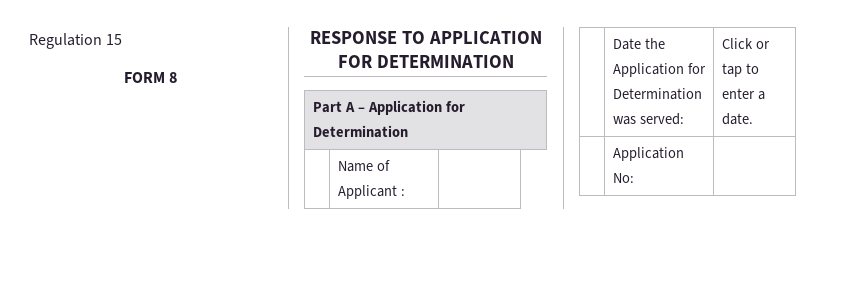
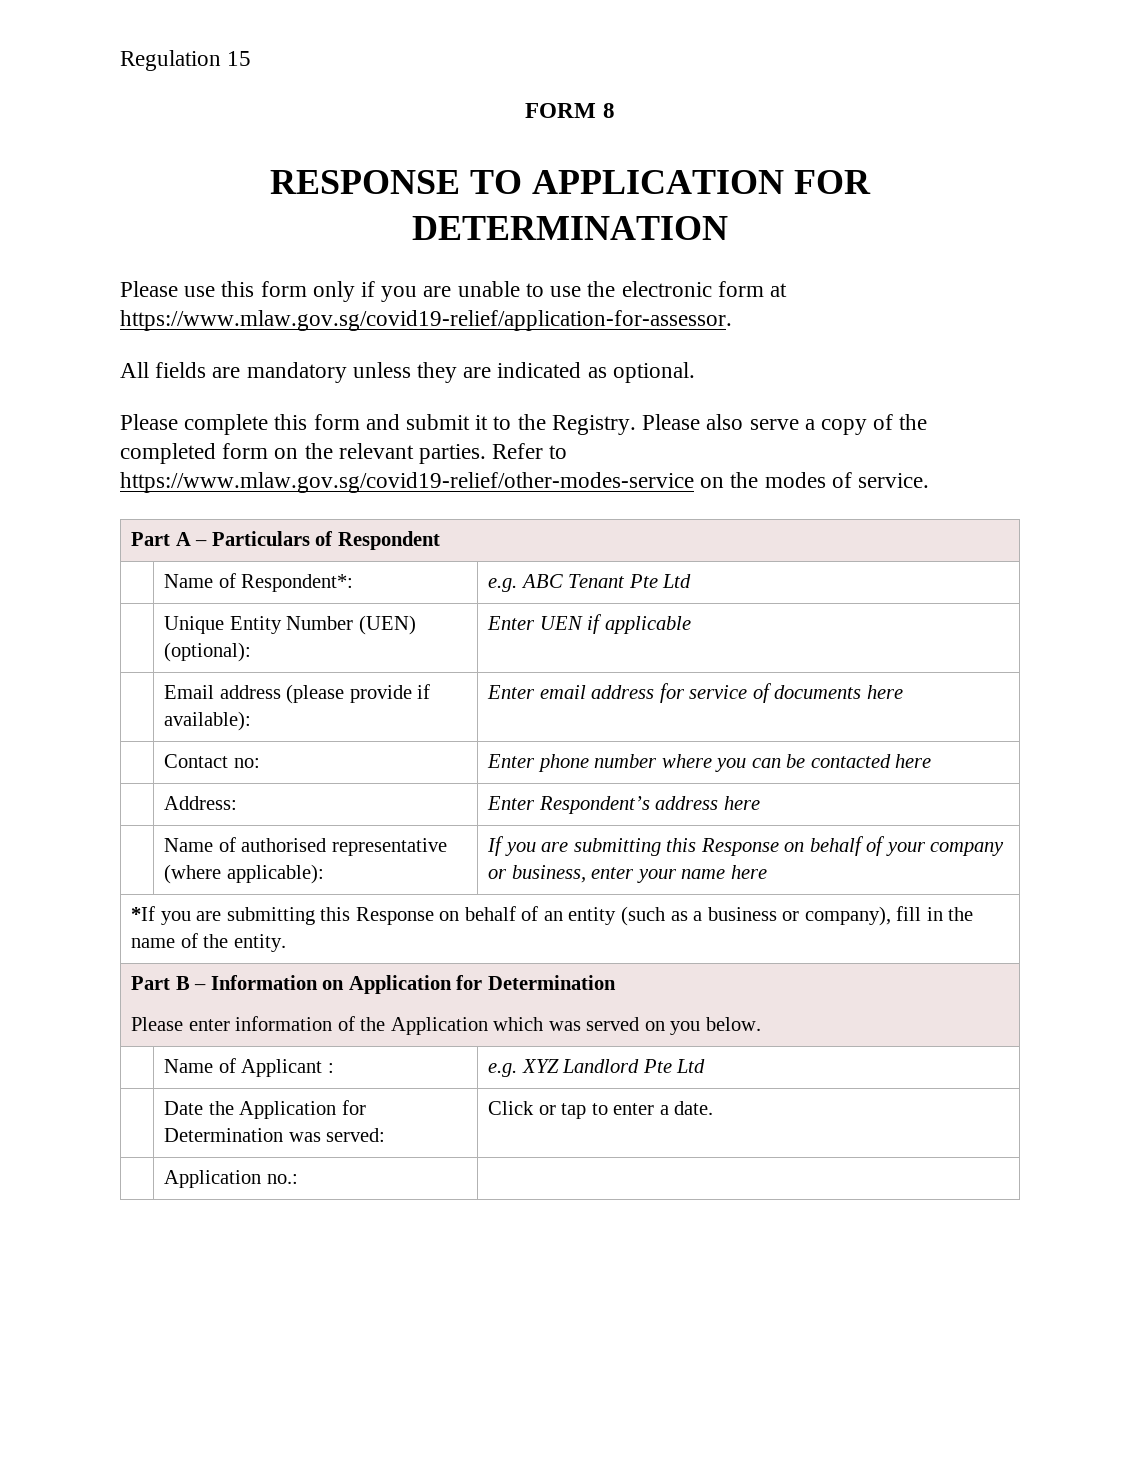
[312,100,465,115] [312,125,408,138] // Part A – Application for Determination -> [120,281,787,302] [120,310,732,331] [120,362,695,383] [120,414,928,435] [120,443,568,464] [120,472,930,493] [131,531,440,550] [164,573,354,592] [488,574,692,592] [164,615,416,635] [164,642,252,662] [487,614,691,634] [164,684,431,704] [164,711,252,731] [487,683,903,703] [164,754,260,768] [487,754,932,772] [164,796,238,810] [487,796,760,814] [164,837,447,856] [164,864,324,884] [487,836,1005,856] [488,865,767,883] [131,906,974,926] [131,933,286,952] [131,975,616,994] [131,1016,762,1035] // Please use this form only if you are unable to use the electronic form at https://www.mlaw.gov.sg/covid19-relief/application-for-assessor. // All fields are mandatory unless they are indicated as optional. // Please complete this form and submit it to the Registry. Please also serve a copy of the completed form on the relevant parties. Refer to https://www.mlaw.gov.sg/covid19-relief/other-modes-service on the modes of service. // Part A – Particulars of Respondent // | Name of Respondent*: | e.g. ABC Tenant Pte Ltd // | Unique Entity Number (UEN) (optional): | Enter UEN if applicable // | Email address (please provide if available): | Enter email address for service of documents here // | Contact no: | Enter phone number where you can be contacted here // | Address: | Enter Respondent’s address here // | Name of authorised representative (where applicable): | If you are submitting this Response on behalf of your company or business, enter your name here // *If you are submitting this Response on behalf of an entity (such as a business or company), fill in the name of the entity. // Part B – Information on Application for Determination // Please enter information of the Application which was served on you below.
(405, 192) none -> [488,1059,706,1077] e.g. XYZ Landlord Pte Ltd
[612,173,634,183] No: -> [266,1174,298,1184] no.:

